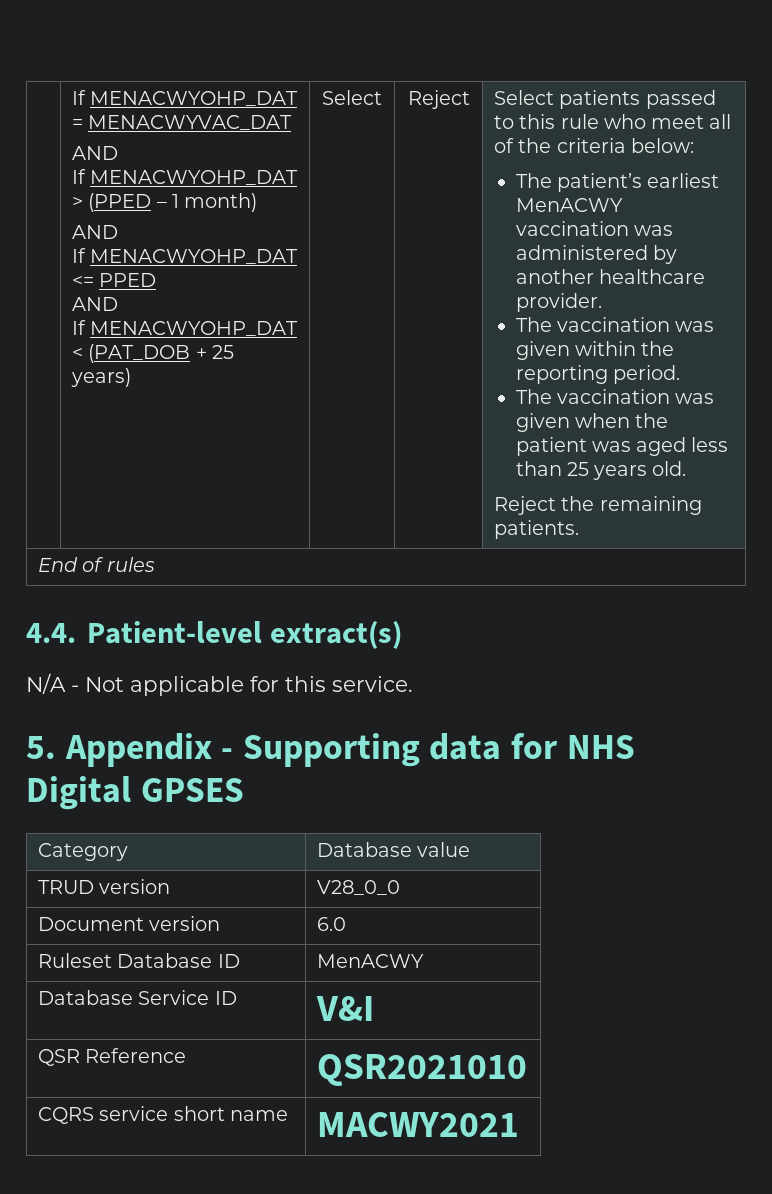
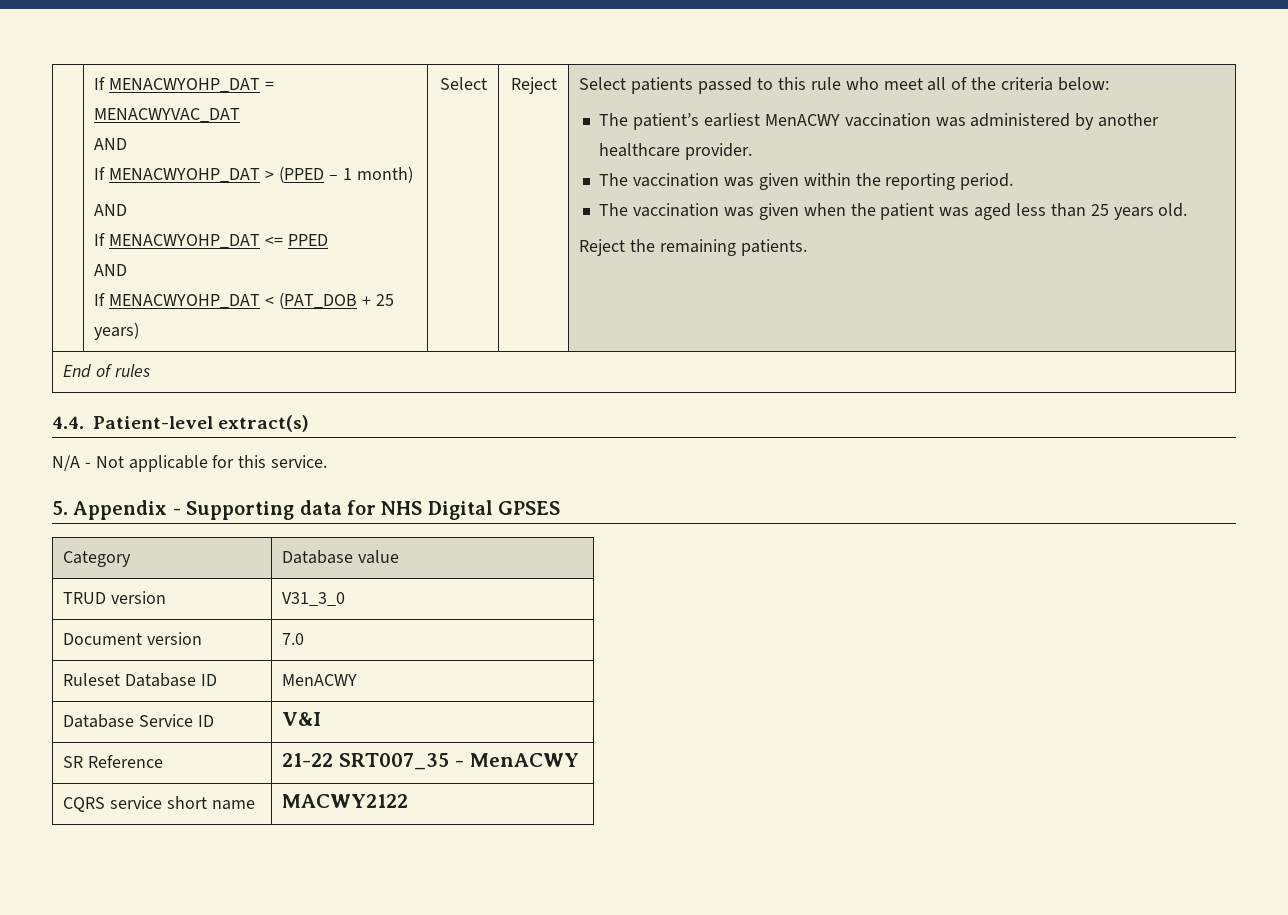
[317,880,401,895] V28_0_0 -> [282,592,346,606] V31_3_0
[317,917,347,931] 6.0 -> [282,633,305,645] 7.0
[38,1049,81,1066] QSR -> [63,756,84,768] SR
[317,1054,528,1086] QSR2021010 -> [282,753,579,770] 21-22 SRT007_35 - MenACWY
[317,1112,520,1137] MACWY2021 -> [282,794,409,808] MACWY2122

